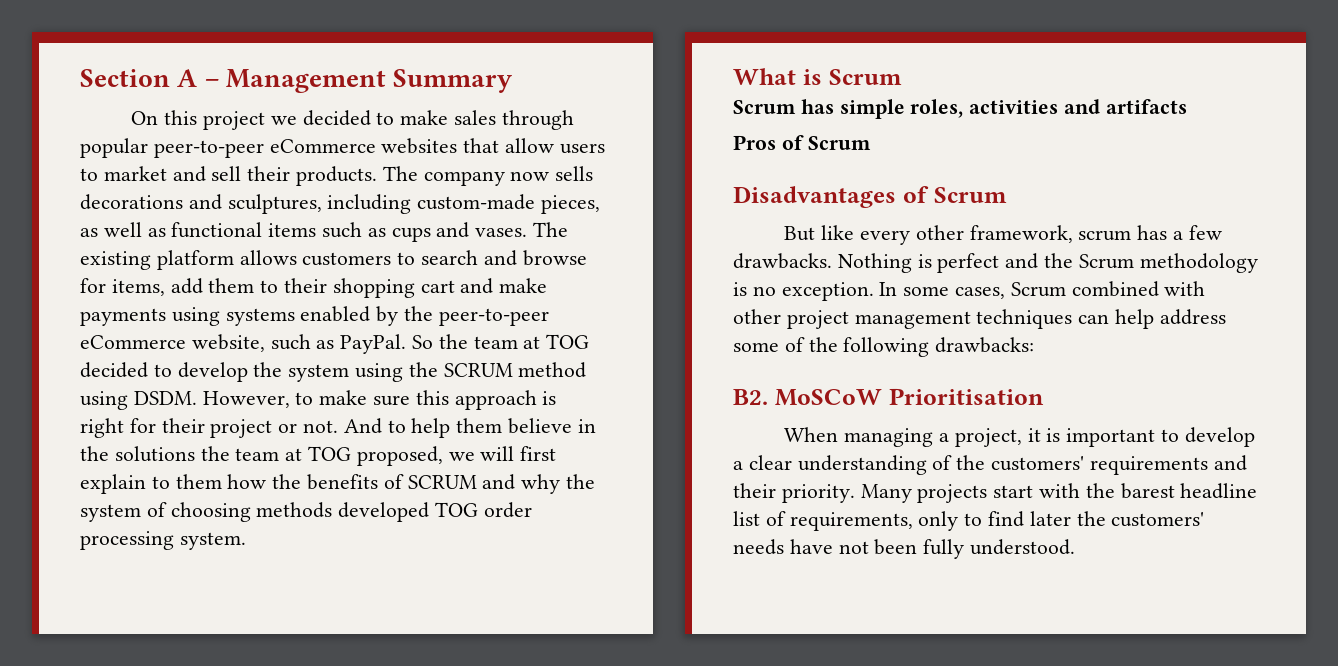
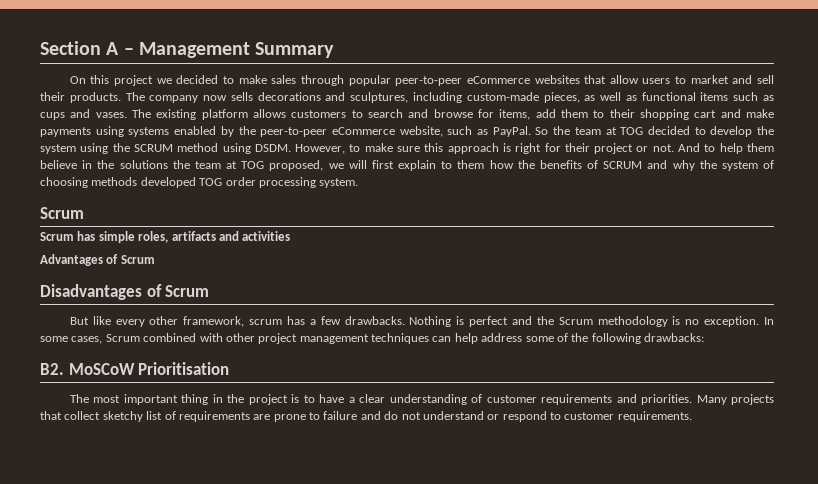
[733,68,822,85] What is -> (359, 183) none
(964, 108) none -> [171,231,239,241] artifacts and
[1064,99,1187,114] [733,135,776,150] and artifacts // Pros -> [40,254,103,266] // Advantages
[784,427,1255,447] [733,455,1247,475] [733,483,1258,503] [733,511,1205,531] [733,539,1076,559] When managing a project, it is important to develop a clear understanding of the customers' requirements and their priority. Many projects start with the barest headline list of requirements, only to find later the customers' needs have not been fully understood. -> [69,394,775,405] [40,411,692,422] The most important thing in the project is to have a clear understanding of customer requirements and priorities. Many projects that collect sketchy list of requirements are prone to failure and do not understand or respond to customer requirements.

